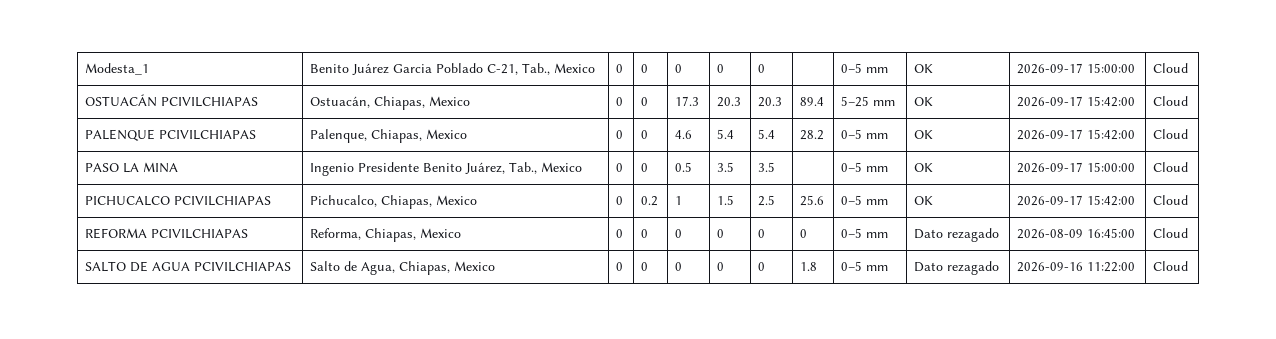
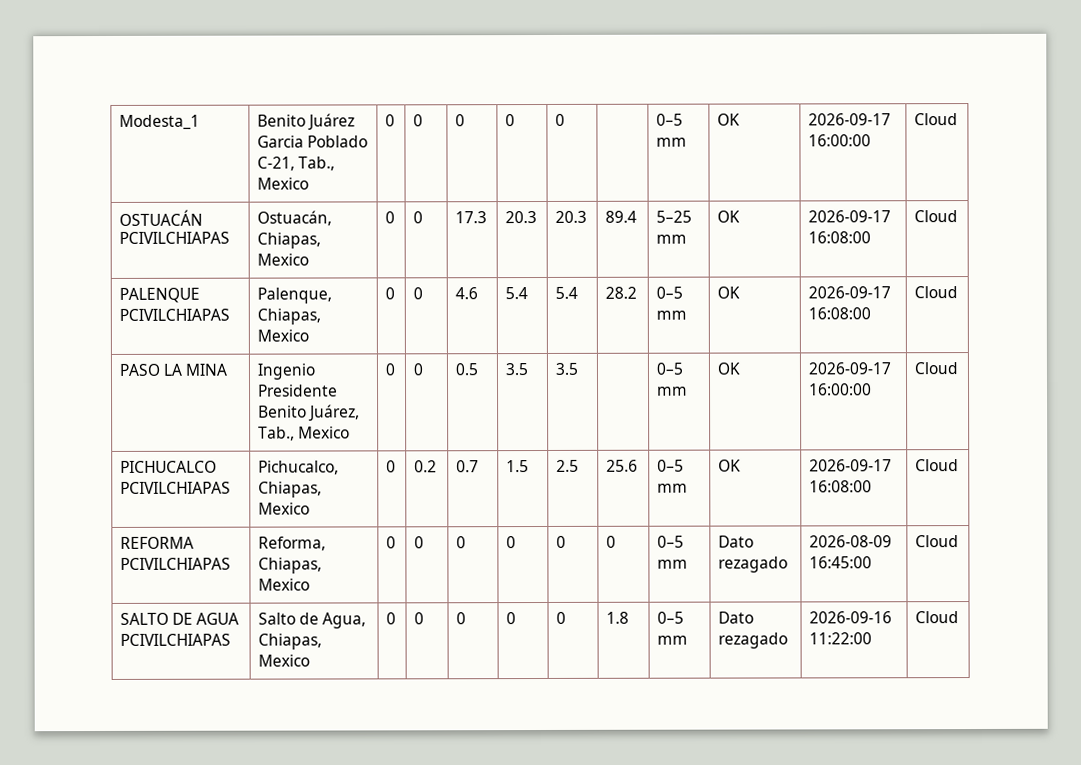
[1087,63,1136,73] 15:00:00 -> [808,134,872,147] 16:00:00
[1087,96,1136,107] 15:42:00 -> [808,231,872,244] 16:08:00
[1087,129,1136,140] 15:42:00 -> [808,307,872,320] 16:08:00
[1087,162,1136,172] 15:00:00 -> [809,383,873,396] 16:00:00
[675,196,683,205] 1 -> [456,460,480,473] 0.7
[1087,195,1136,206] 15:42:00 -> [809,480,873,493] 16:08:00

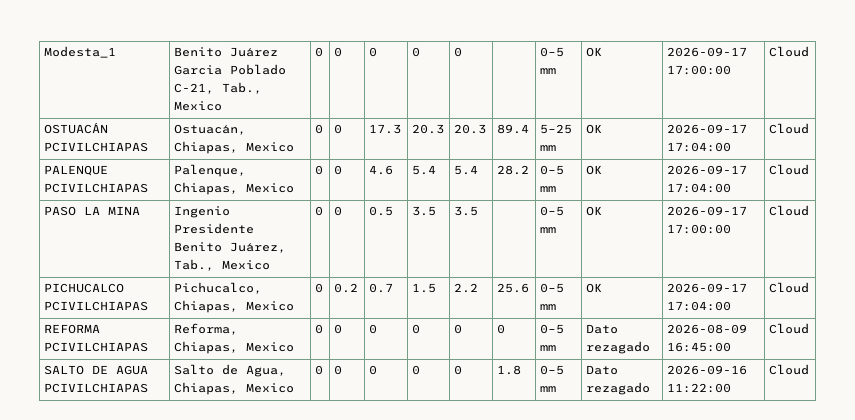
[808,134,872,147] 16:00:00 -> [666,65,731,75] 17:00:00
[808,231,872,244] 16:08:00 -> [666,142,731,152] 17:04:00
[808,307,872,320] 16:08:00 -> [666,183,731,193] 17:04:00
[809,383,873,396] 16:00:00 -> [666,224,731,234] 17:00:00
[556,459,580,472] 2.5 -> [453,283,478,293] 2.2
[809,480,873,493] 16:08:00 -> [666,301,731,311] 17:04:00

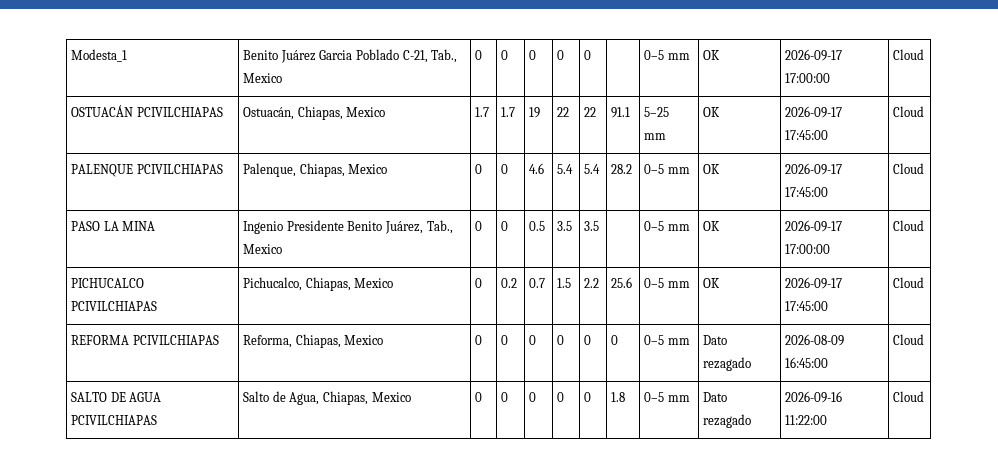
[314,124,323,134] [333,124,342,134] [368,124,401,134] [411,124,444,134] [453,124,486,134] [496,124,529,134] 0 | 0 | 17.3 | 20.3 | 20.3 | 89.4 -> [475,107,490,117] [501,107,516,117] [529,107,541,118] [557,107,570,117] [584,107,597,117] [611,107,631,118] 1.7 | 1.7 | 19 | 22 | 22 | 91.1
[666,142,731,152] 17:04:00 -> [785,130,829,140] 17:45:00
[666,183,731,193] 17:04:00 -> [785,187,829,197] 17:45:00
[666,301,731,311] 17:04:00 -> [785,301,829,311] 17:45:00

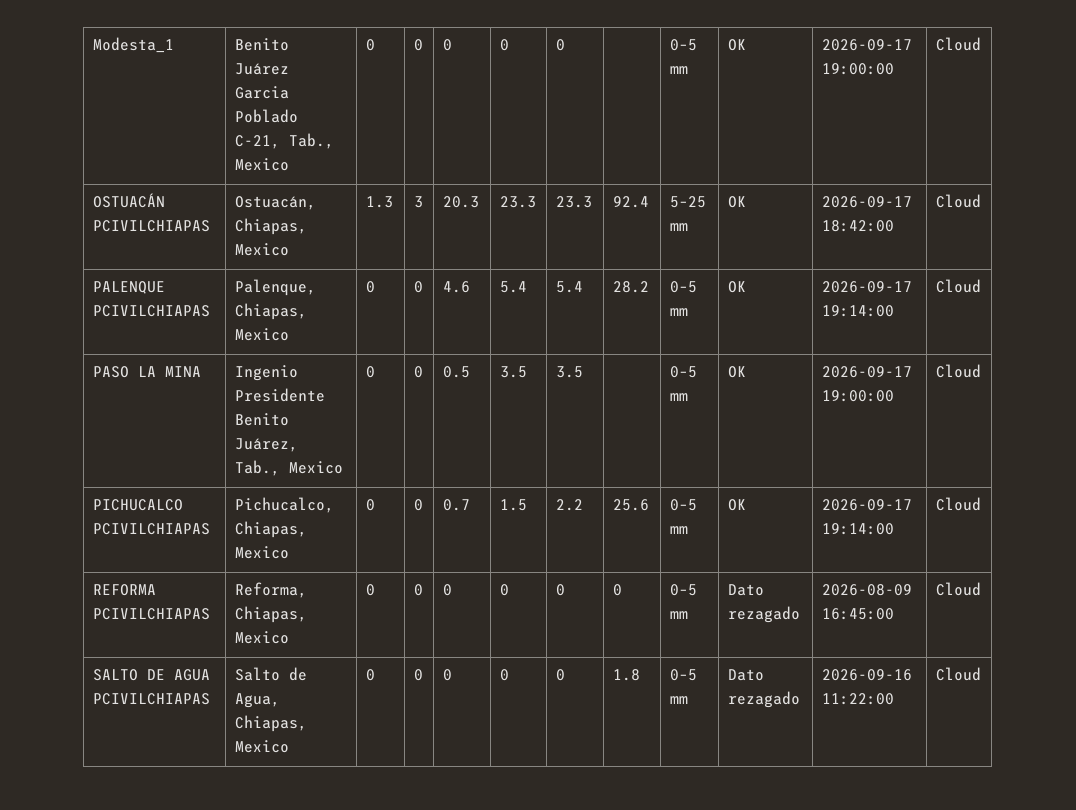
[785,73,831,83] 17:00:00 -> [821,63,894,75] 19:00:00
[475,107,490,117] [501,107,516,117] [529,107,541,118] [557,107,570,117] [584,107,597,117] [611,107,631,118] 1.7 | 1.7 | 19 | 22 | 22 | 91.1 -> [365,196,393,208] [413,196,423,208] [442,196,479,208] [499,196,536,208] [555,196,592,208] [612,196,649,208] 1.3 | 3 | 20.3 | 23.3 | 23.3 | 92.4
[785,130,829,140] 17:45:00 -> [821,220,894,232] 18:42:00
[785,187,829,197] 17:45:00 -> [821,305,894,317] 19:14:00
[785,244,831,254] 17:00:00 -> [821,390,894,402] 19:00:00
[501,278,518,288] 0.2 -> [413,499,423,511] 0
[785,301,829,311] 17:45:00 -> [821,523,894,535] 19:14:00

